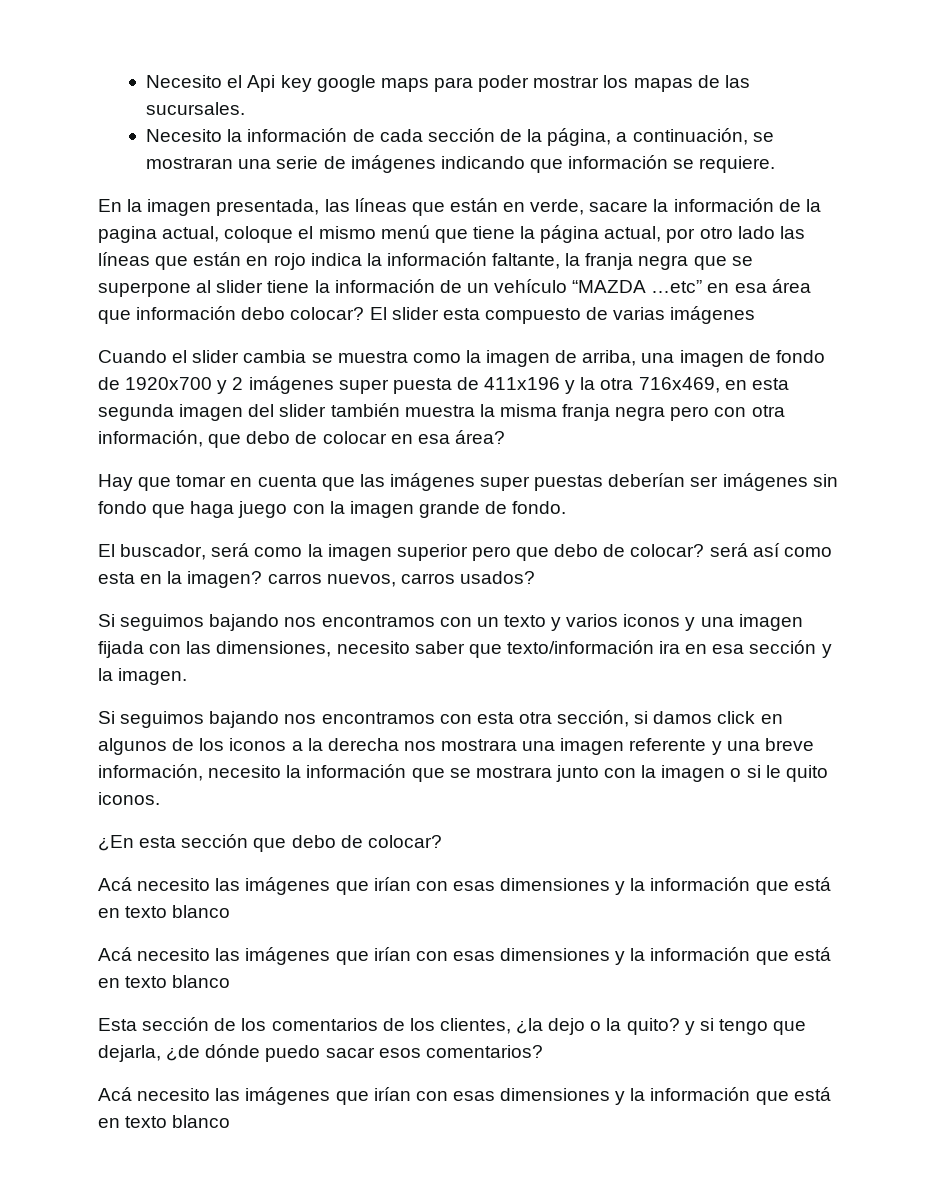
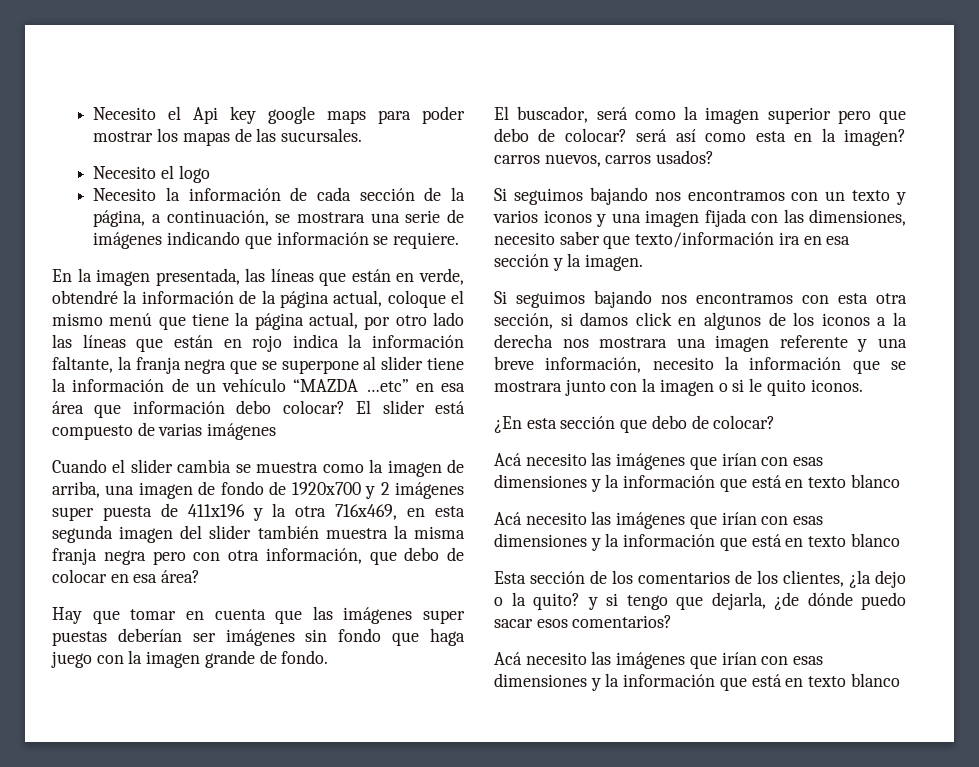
(246, 108) none -> [93,165,210,183] // Necesito el logo
[146,157,234,169] mostraran -> [297,212,366,223] mostrara
[589,201,649,212] sacare -> [52,290,118,304] obtendré
[98,226,157,243] pagina -> [279,291,329,308] página
[442,308,480,320] esta -> [435,401,466,414] está

